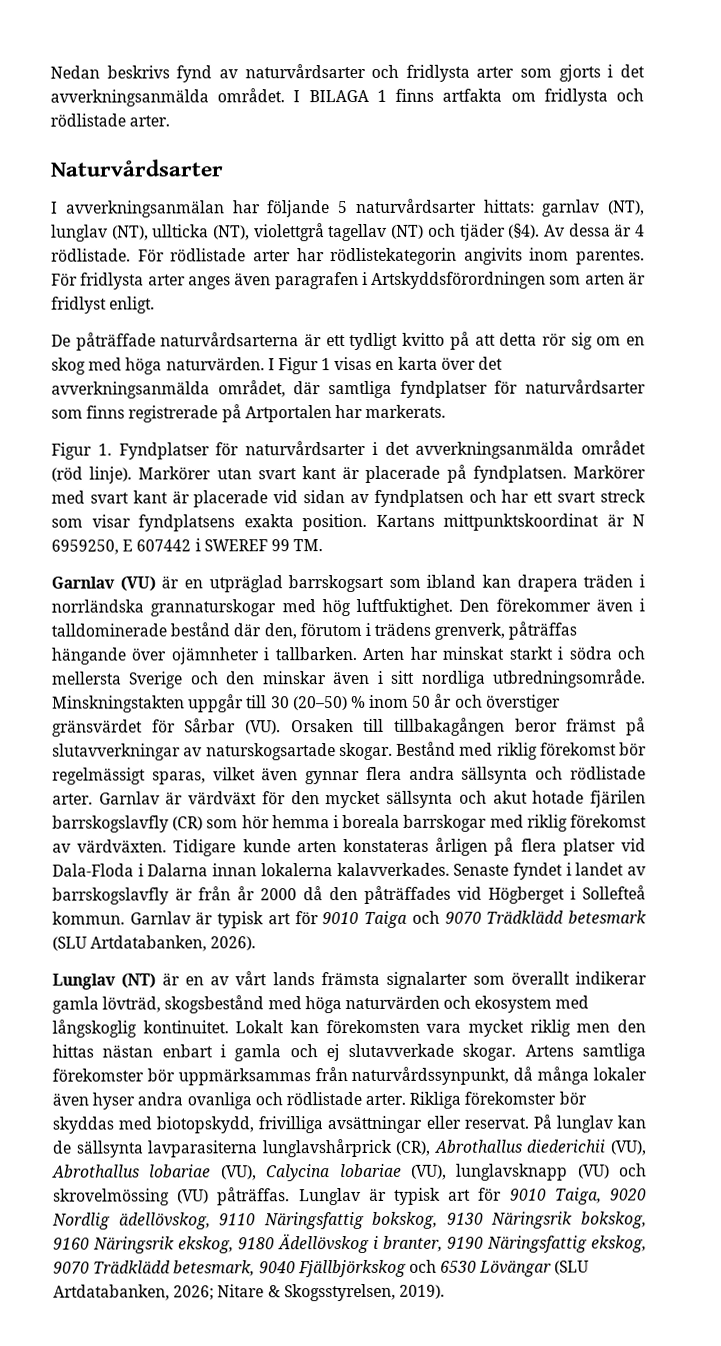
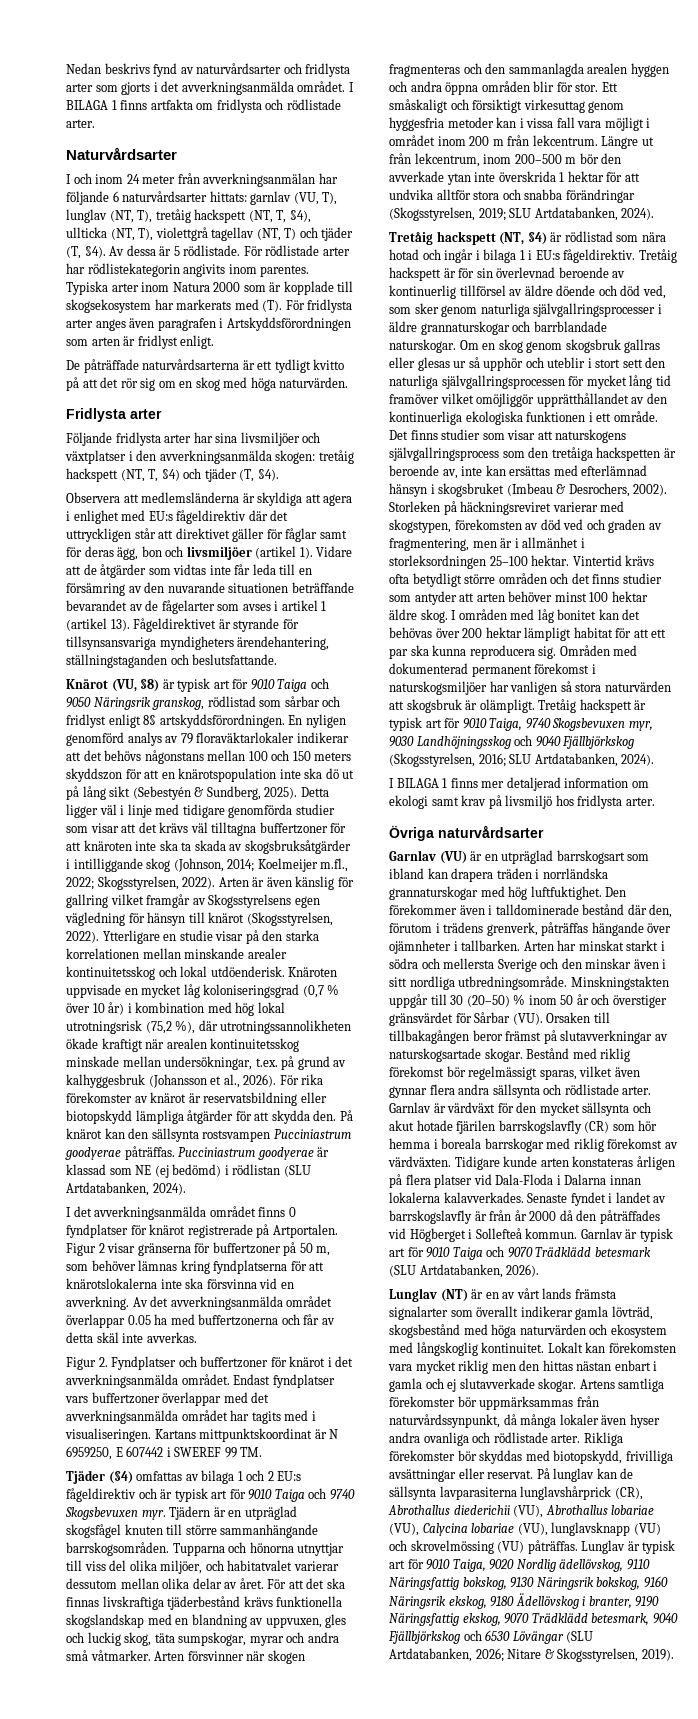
(58, 207) none -> [73,173,200,184] och inom 24 meter från
[338,201,348,214] 5 -> [112,191,119,202] 6
[608,200,645,216] [51,223,541,242] (NT), lunglav (NT), ullticka (NT), violettgrå tagellav (NT) och tjäder (§4). -> [293,192,338,205] [66,209,311,223] [66,227,354,241] [66,246,106,259] (VU, T), lunglav (NT, T), tretåig hackspett (NT, T, §4), ullticka (NT, T), violettgrå tagellav (NT, T) och tjäder (T, §4).
[635,224,646,237] 4 -> [173,246,180,256] 5
(645, 257) none -> [66,281,354,295] [66,299,283,313] Typiska arter inom Natura 2000 som är kopplade till skogsekosystem har markerats med (T).
[499,332,538,346] detta -> [100,377,119,388] det
[267,356,504,375] [51,379,646,399] [51,404,447,423] [51,440,646,460] [51,464,646,484] [51,489,647,508] [51,513,367,532] I Figur 1 visas en karta över det avverkningsanmälda området, där samtliga fyndplatser för naturvårdsarter som finns registrerade på Artportalen har markerats. // Figur 1. Fyndplatser för naturvårdsarter i det avverkningsanmälda området (röd linje). Markörer utan svart kant är placerade på fyndplatsen. Markörer med svart kant är placerade vid sidan av fyndplatsen och har ett svart streck som visar fyndplatsens exakta position. -> [66,408,162,422] [66,432,321,446] [65,450,354,464] [66,468,279,482] [66,492,353,506] [66,510,289,524] [66,528,347,542] [66,546,353,560] [66,564,312,578] [66,582,354,596] [66,600,327,614] [66,618,299,632] [66,636,330,650] [66,654,278,668] [66,678,329,692] [66,696,341,710] [66,714,346,728] [66,732,349,746] [66,750,352,764] [66,768,355,782] [66,786,329,800] [66,804,335,818] [66,822,347,836] [66,840,351,854] [66,858,349,872] [66,876,354,890] [66,894,320,908] [65,912,333,926] [66,930,319,944] [66,948,287,959] [66,966,338,980] [66,984,340,998] [66,1002,285,1016] [66,1020,352,1034] [66,1038,300,1052] [66,1056,347,1070] [66,1074,324,1088] [66,1092,327,1106] [66,1110,353,1124] [66,1128,351,1142] [65,1146,330,1160] [66,1164,311,1178] [66,1182,186,1196] [66,1206,296,1220] [66,1224,338,1238] [66,1242,331,1256] [66,1260,325,1274] [66,1278,294,1289] [66,1296,333,1310] [66,1314,335,1328] [66,1332,197,1343] [66,1356,354,1370] [66,1374,335,1388] [65,1392,270,1406] [66,1410,316,1424] [65,1428,151,1442] // Fridlysta arter // Följande fridlysta arter har sina livsmiljöer och växtplatser i den avverkningsanmälda skogen: tretåig hackspett (NT, T, §4) och tjäder (T, §4). // Observera att medlemsländerna är skyldiga att agera i enlighet med EU:s fågeldirektiv där det uttryckligen står att direktivet gäller för fåglar samt för deras ägg, bon och livsmiljöer (artikel 1). Vidare att de åtgärder som vidtas inte får leda till en försämring av den nuvarande situationen beträffande bevarandet av de fågelarter som avses i artikel 1 (artikel 13). Fågeldirektivet är styrande för tillsynsansvariga myndigheters ärendehantering, ställningstaganden och beslutsfattande. // Knärot (VU, §8) är typisk art för 9010 Taiga och 9050 Näringsrik granskog, rödlistad som sårbar och fridlyst enligt 8§ artskyddsförordningen. En nyligen genomförd analys av 79 floraväktarlokaler indikerar att det behövs någonstans mellan 100 och 150 meters skyddszon för att en knärotspopulation inte ska dö ut på lång sikt (Sebestyén & Sundberg, 2025). Detta ligger väl i linje med tidigare genomförda studier som visar att det krävs väl tilltagna buffertzoner för att knäroten inte ska ta skada av skogsbruksåtgärder i intilliggande skog (Johnson, 2014; Koelmeijer m.fl., 2022; Skogsstyrelsen, 2022). Arten är även känslig för gallring vilket framgår av Skogsstyrelsens egen vägledning för hänsyn till knärot (Skogsstyrelsen, 2022). Ytterligare en studie visar på den starka korrelationen mellan minskande arealer kontinuitetsskog och lokal utdöenderisk. Knäroten uppvisade en mycket låg koloniseringsgrad (0,7 % över 10 år) i kombination med hög lokal utrotningsrisk (75,2 %), där utrotningssannolikheten ökade kraftigt när arealen kontinuitetsskog minskade mellan undersökningar, t.ex. på grund av kalhyggesbruk (Johansson et al., 2026). För rika förekomster av knärot är reservatsbildning eller biotopskydd lämpliga åtgärder för att skydda den. På knärot kan den sällsynta rostsvampen Pucciniastrum goodyerae påträffas. Pucciniastrum goodyerae är klassad som NE (ej bedömd) i rödlistan (SLU Artdatabanken, 2024). // I det avverkningsanmälda området finns 0 fyndplatser för knärot registrerade på Artportalen. Figur 2 visar gränserna för buffertzoner på 50 m, som behöver lämnas kring fyndplatserna för att knärotslokalerna inte ska försvinna vid en avverkning. Av det avverkningsanmälda området överlappar 0.05 ha med buffertzonerna och får av detta skäl inte avverkas. // Figur 2. Fyndplatser och buffertzoner för knärot i det avverkningsanmälda området. Endast fyndplatser vars buffertzoner överlappar med det avverkningsanmälda området har tagits med i visualiseringen.
(324, 545) none -> [66,1470,302,1484] [66,1488,355,1502] [65,1506,297,1520] [66,1524,319,1538] [66,1542,345,1556] [66,1560,339,1574] [66,1578,345,1589] [66,1596,343,1610] [66,1614,347,1628] [66,1632,339,1646] [66,1650,305,1664] [389,63,669,77] [389,81,618,95] [389,99,625,113] [389,117,651,131] [389,135,654,149] [389,153,622,167] [389,171,640,185] [389,189,635,203] [389,207,655,221] [389,231,666,245] [389,249,677,263] [389,267,626,281] [389,285,666,299] [389,303,662,317] [389,321,607,335] [389,339,661,353] [389,357,666,371] [389,375,671,389] [389,393,667,407] [389,411,658,425] [389,429,627,443] [389,447,676,461] [389,465,648,479] [389,483,668,497] [389,501,625,515] [389,519,662,533] [389,537,585,551] [389,555,655,569] [389,573,662,587] [389,591,648,605] [389,609,641,623] [389,627,667,641] [389,645,638,659] [389,663,596,677] [389,681,671,695] [389,699,647,713] [389,717,653,731] [389,735,635,749] [389,753,655,767] [389,777,649,791] [389,795,655,809] [389,825,544,841] // Tjäder (§4) omfattas av bilaga 1 och 2 EU:s fågeldirektiv och är typisk art för 9010 Taiga och 9740 Skogsbevuxen myr. Tjädern är en utpräglad skogsfågel knuten till större sammanhängande barrskogsområden. Tupparna och hönorna utnyttjar till viss del olika miljöer, och habitatvalet varierar dessutom mellan olika delar av året. För att det ska finnas livskraftiga tjäderbestånd krävs funktionella skogslandskap med en blandning av uppvuxen, gles och luckig skog, täta sumpskogar, myrar och andra små våtmarker. Arten försvinner när skogen fragmenteras och den sammanlagda arealen hyggen och andra öppna områden blir för stor. Ett småskaligt och försiktigt virkesuttag genom hyggesfria metoder kan i vissa fall vara möjligt i området inom 200 m från lekcentrum. Längre ut från lekcentrum, inom 200–500 m bör den avverkade ytan inte överskrida 1 hektar för att undvika alltför stora och snabba förändringar (Skogsstyrelsen, 2019; SLU Artdatabanken, 2024). // Tretåig hackspett (NT, §4) är rödlistad som nära hotad och ingår i bilaga 1 i EU:s fågeldirektiv. Tretåig hackspett är för sin överlevnad beroende av kontinuerlig tillförsel av äldre döende och död ved, som sker genom naturliga självgallringsprocesser i äldre grannaturskogar och barrblandade naturskogar. Om en skog genom skogsbruk gallras eller glesas ur så upphör och uteblir i stort sett den naturliga självgallringsprocessen för mycket lång tid framöver vilket omöjliggör upprätthållandet av den kontinuerliga ekologiska funktionen i ett område. Det finns studier som visar att naturskogens självgallringsprocess som den tretåiga hackspetten är beroende av, inte kan ersättas med efterlämnad hänsyn i skogsbruket (Imbeau & Desrochers, 2002). Storleken på häckningsreviret varierar med skogstypen, förekomsten av död ved och graden av fragmentering, men är i allmänhet i storleksordningen 25–100 hektar. Vintertid krävs ofta betydligt större områden och det finns studier som antyder att arten behöver minst 100 hektar äldre skog. I områden med låg bonitet kan det behövas över 200 hektar lämpligt habitat för att ett par ska kunna reproducera sig. Områden med dokumenterad permanent förekomst i naturskogsmiljöer har vanligen så stora naturvärden att skogsbruk är olämpligt. Tretåig hackspett är typisk art för 9010 Taiga, 9740 Skogsbevuxen myr, 9030 Landhöjningsskog och 9040 Fjällbjörkskog (Skogsstyrelsen, 2016; SLU Artdatabanken, 2024). // I BILAGA 1 finns mer detaljerad information om ekologi samt krav på livsmiljö hos fridlysta arter. // Övriga naturvårdsarter

